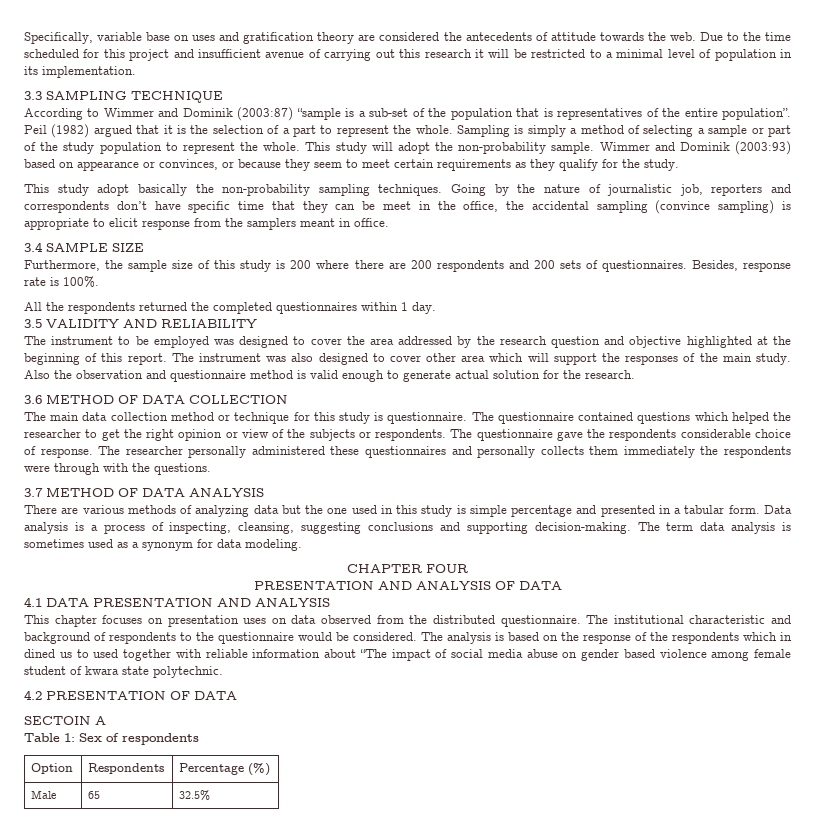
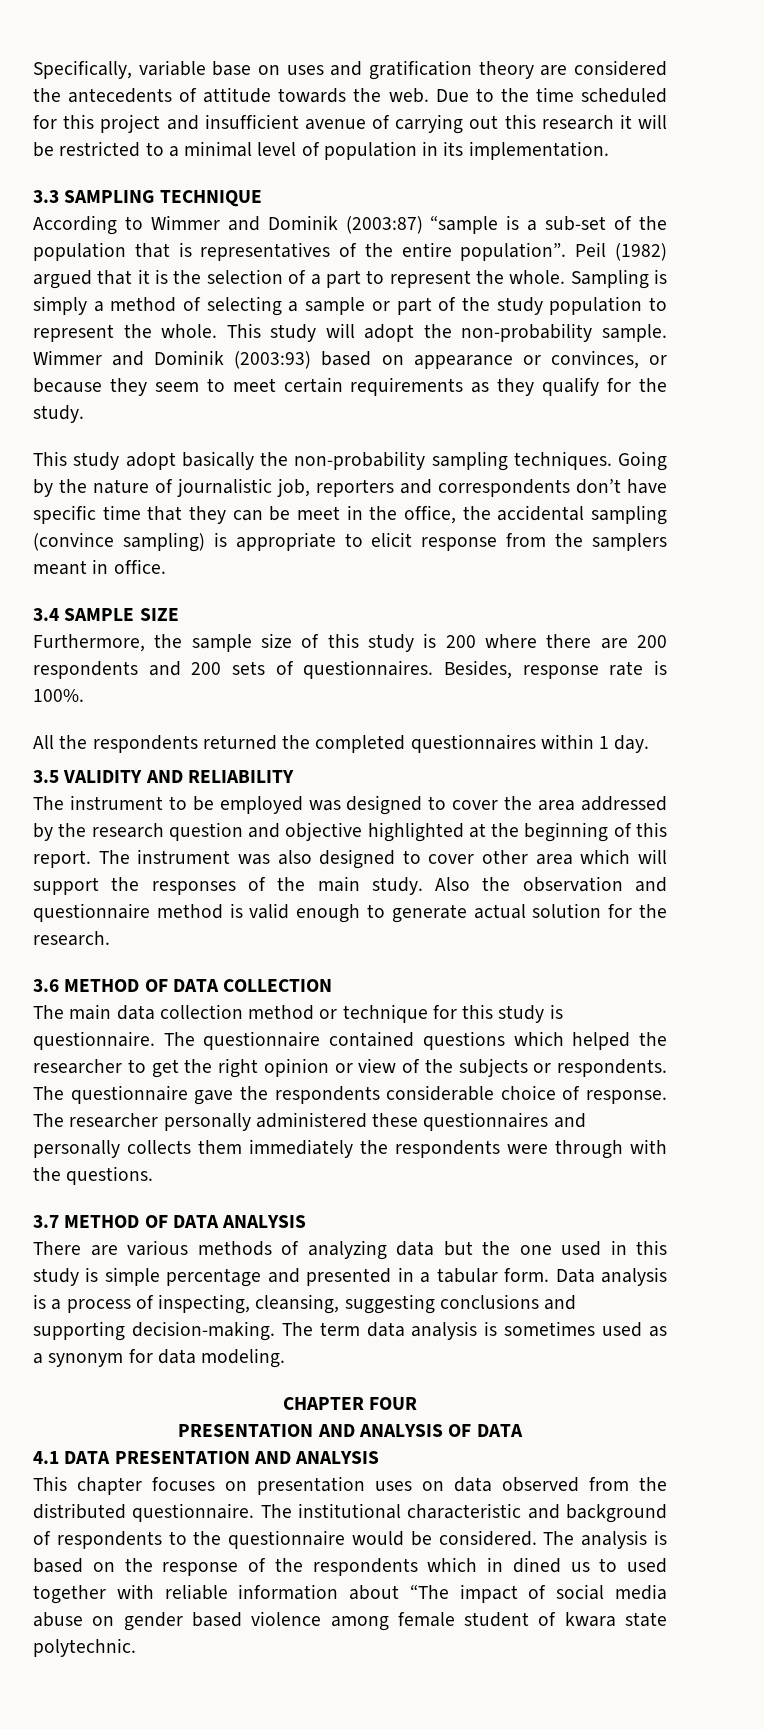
[24,690,237,700] [24,716,106,725] [24,733,199,745] [31,763,74,774] [88,763,165,774] [179,763,271,776] [31,790,57,799] [88,791,101,799] [179,790,211,801] // 4.2 PRESENTATION OF DATA // SECTOIN A // Table 1: Sex of respondents // Option | Respondents | Percentage (%) // Male | 65 | 32.5% -> (136, 1647) none

